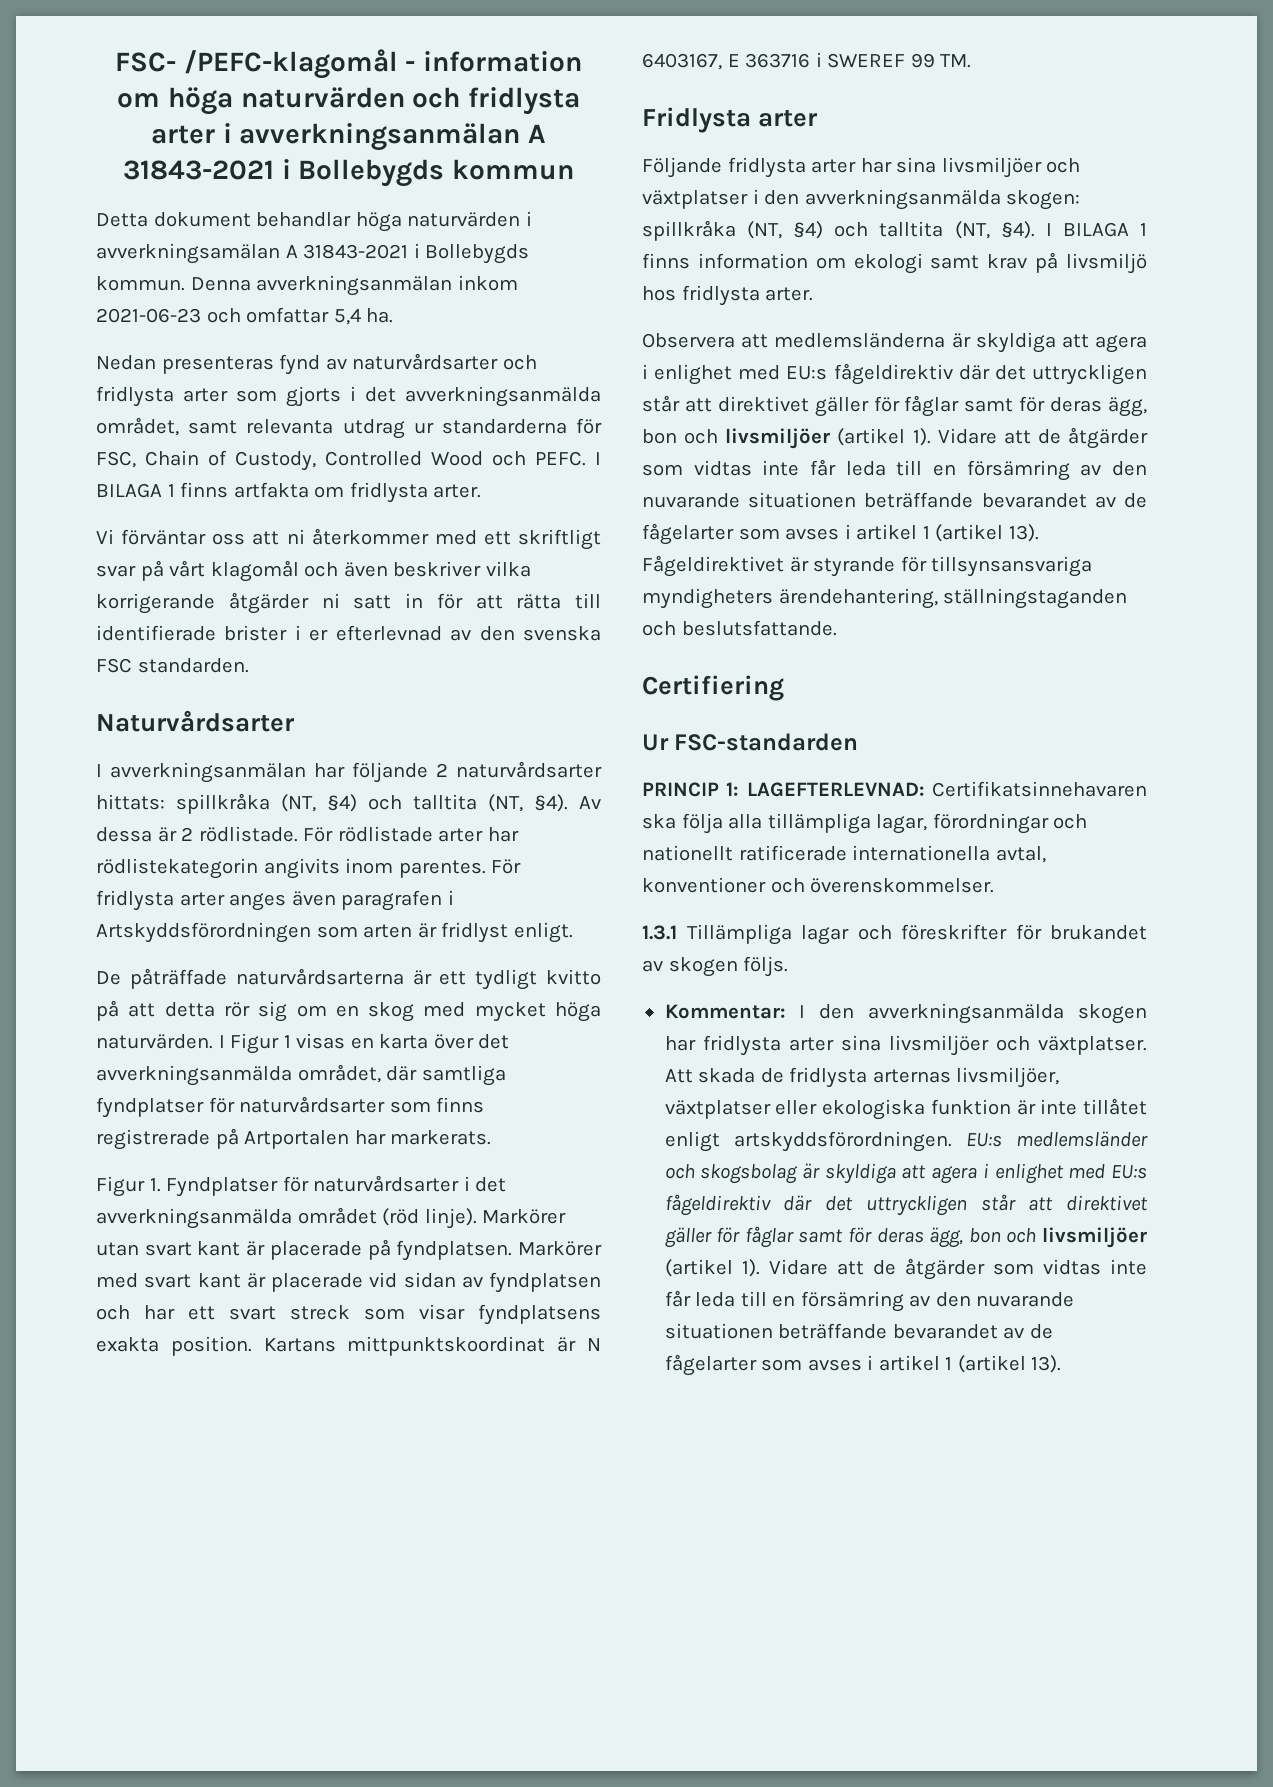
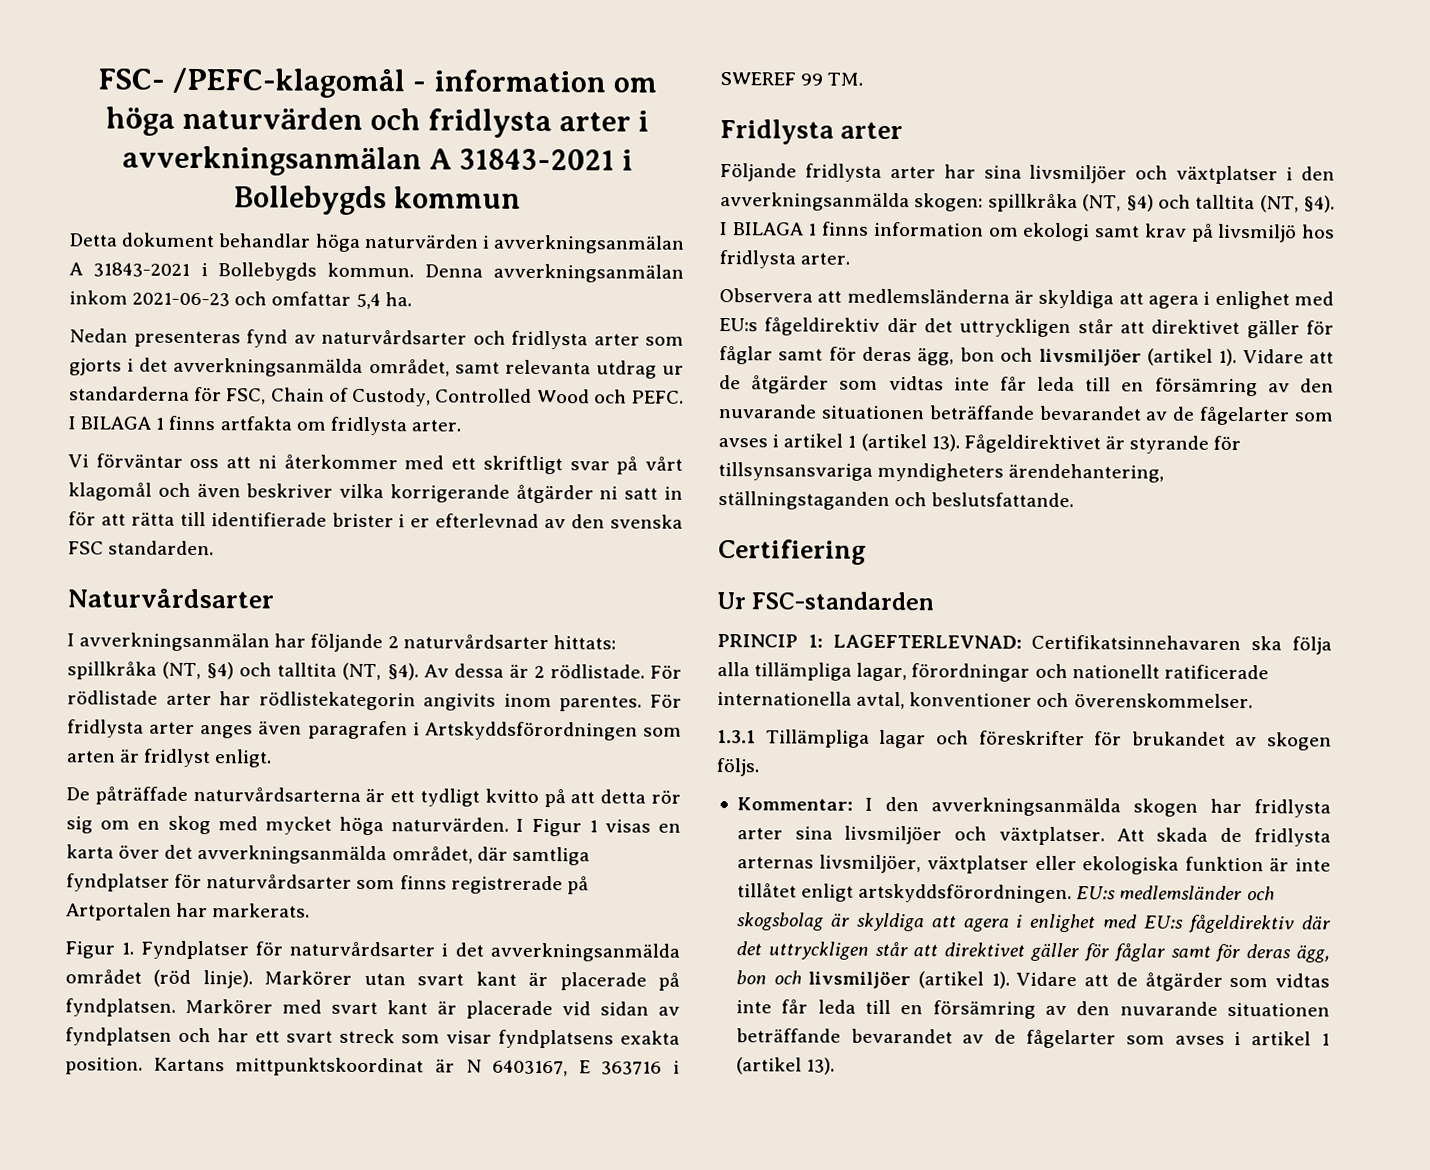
[96,243,280,264] avverkningsamälan -> [493,234,686,254] avverkningsanmälan

